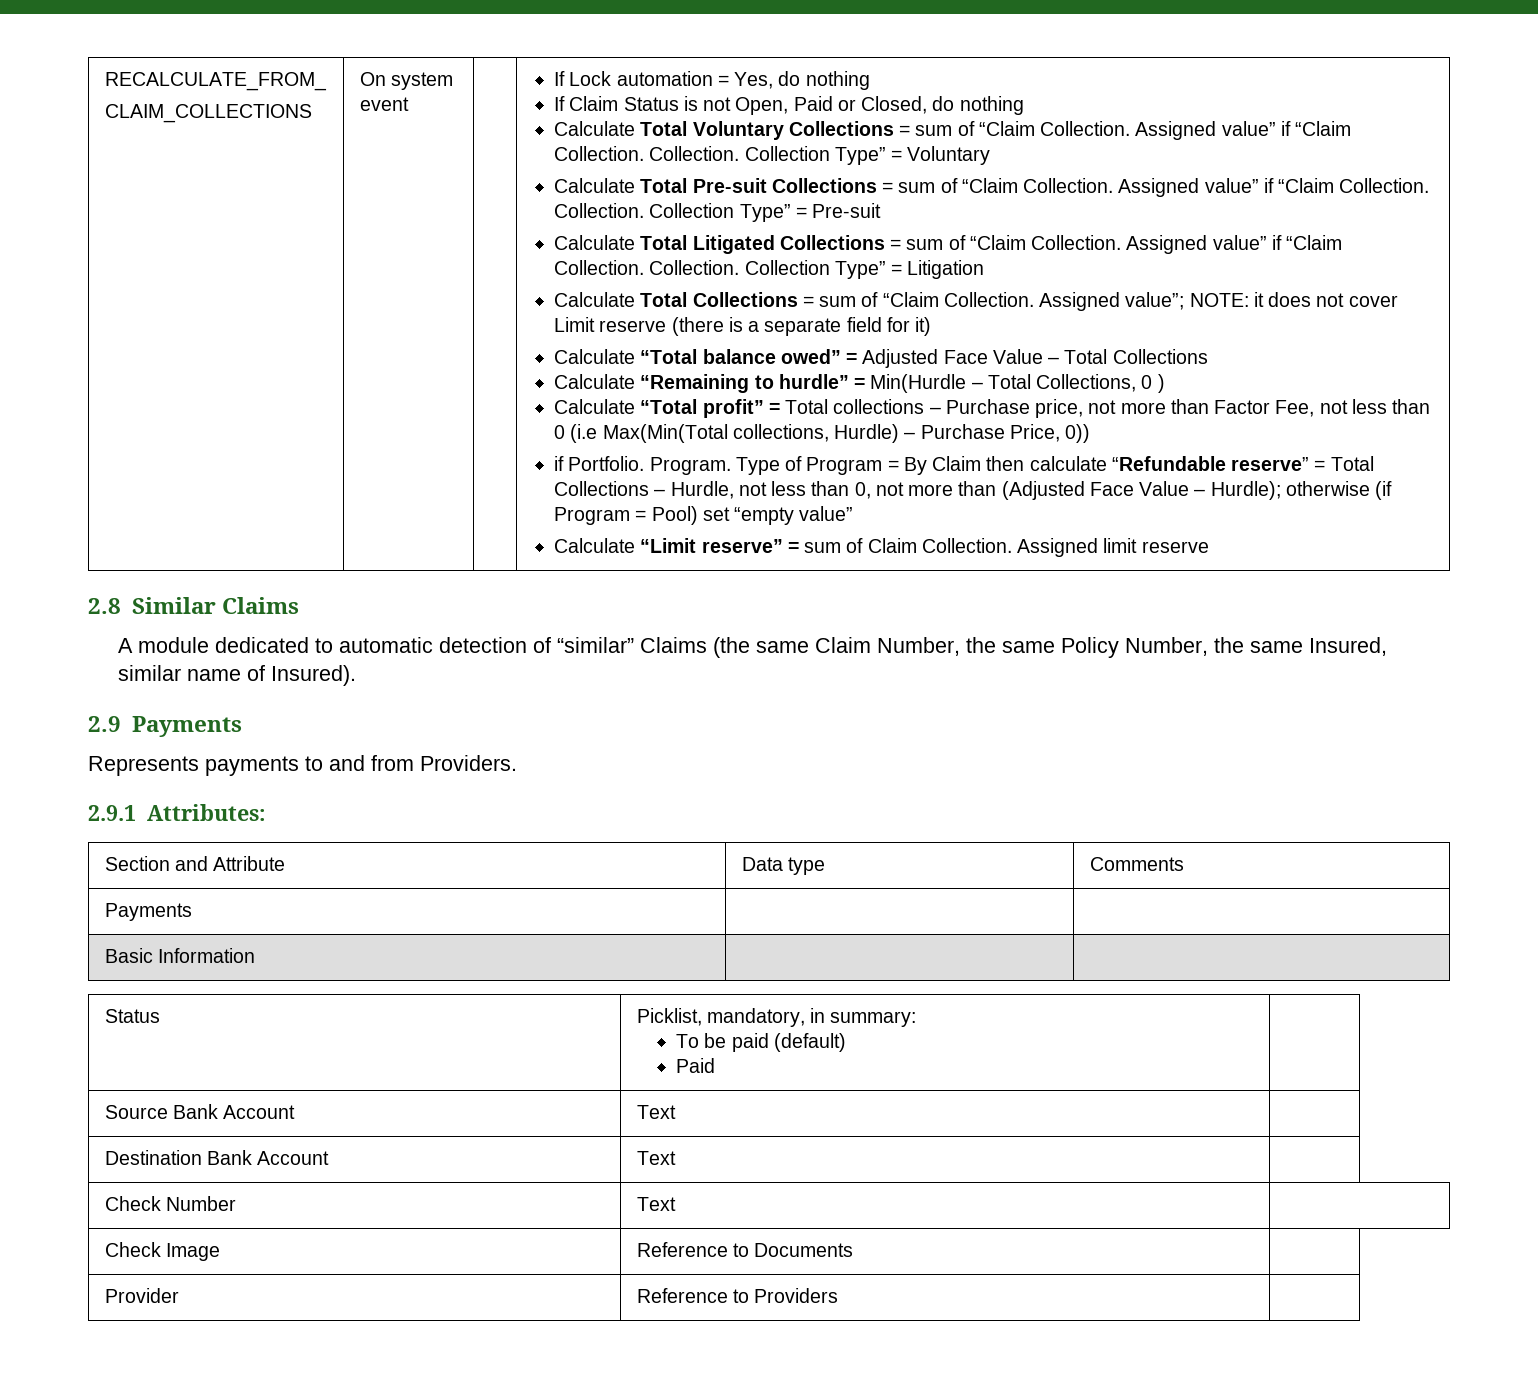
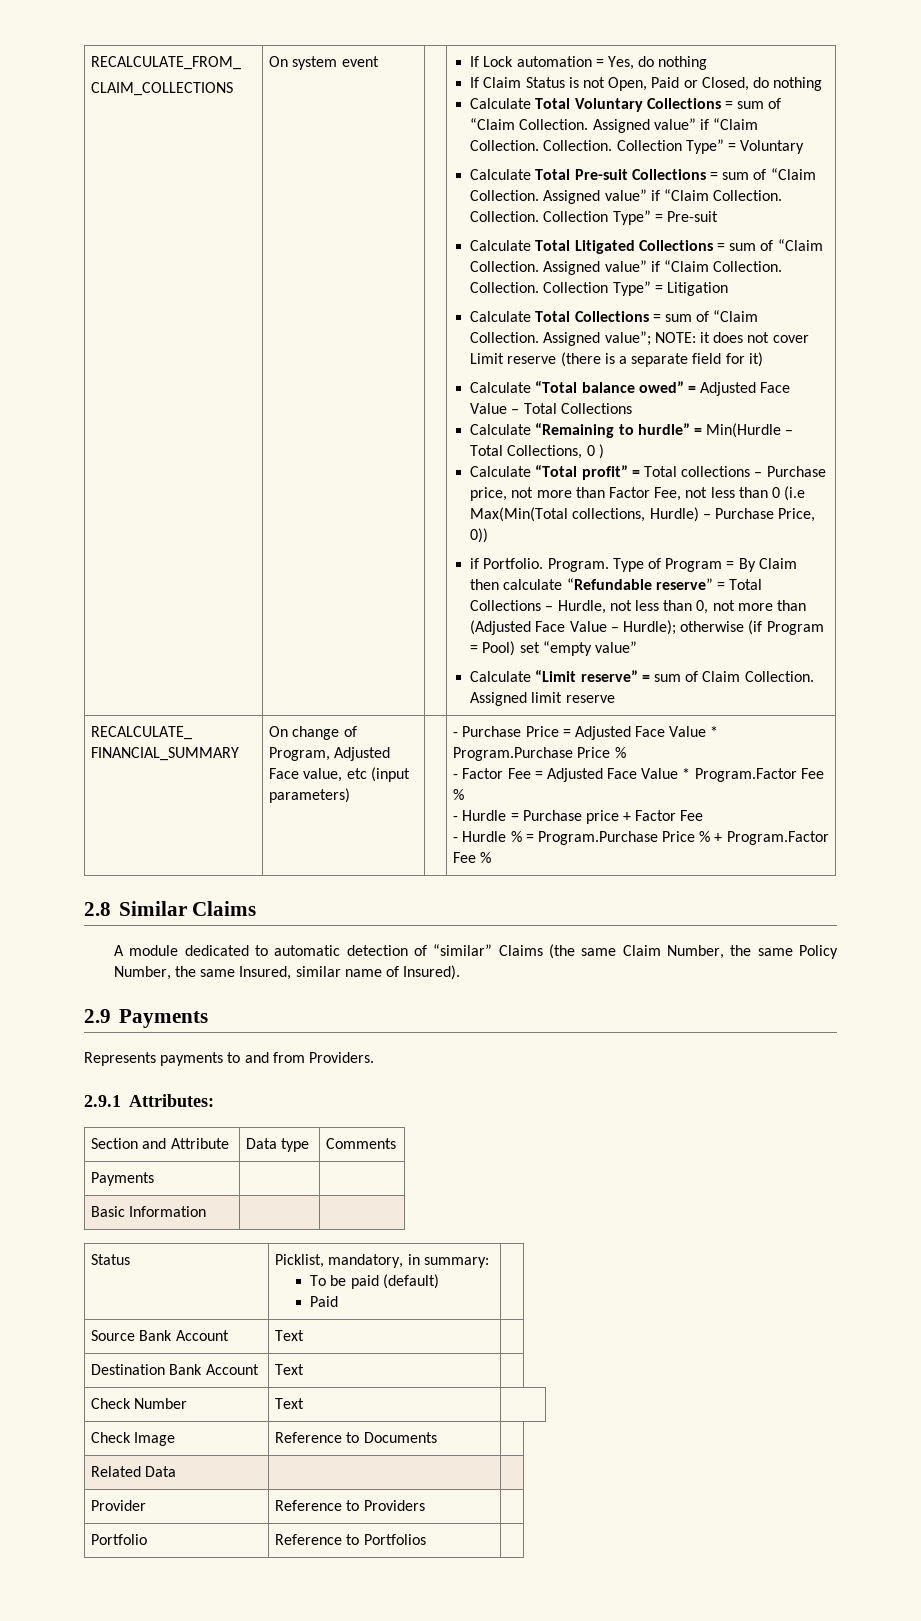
(1209, 547) none -> [91,726,193,740] [91,747,240,761] [269,726,357,740] [269,747,391,761] [269,767,410,782] [269,788,351,803] [453,726,719,740] [453,747,626,761] [453,768,824,782] [453,789,465,800] [453,810,704,824] [453,831,829,845] [453,852,492,863] // RECALCULATE_ FINANCIAL_SUMMARY | On change of Program, Adjusted Face value, etc (input parameters) | | - Purchase Price = Adjusted Face Value * Program.Purchase Price % // - Factor Fee = Adjusted Face Value * Program.Factor Fee % // - Hurdle = Purchase price + Factor Fee // - Hurdle % = Program.Purchase Price % + Program.Factor Fee %
(854, 1250) none -> [91,1466,177,1477] // Related Data | |
(839, 1295) none -> [91,1534,148,1545] [275,1534,426,1545] // Portfolio | Reference to Portfolios |

